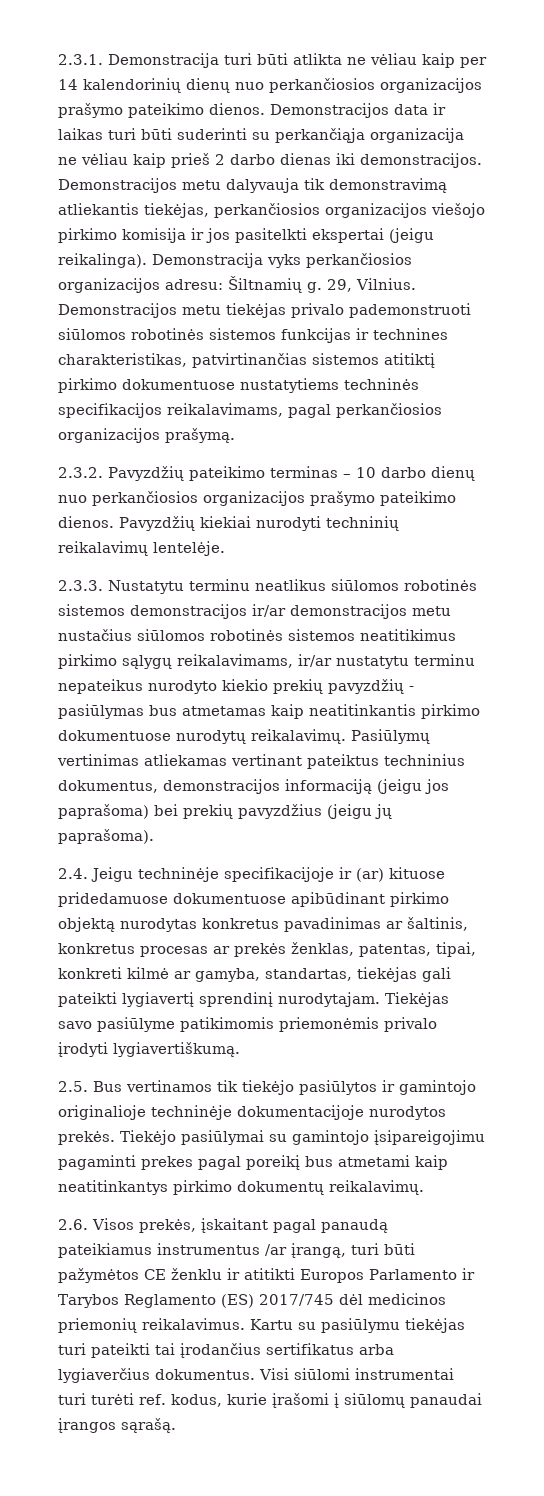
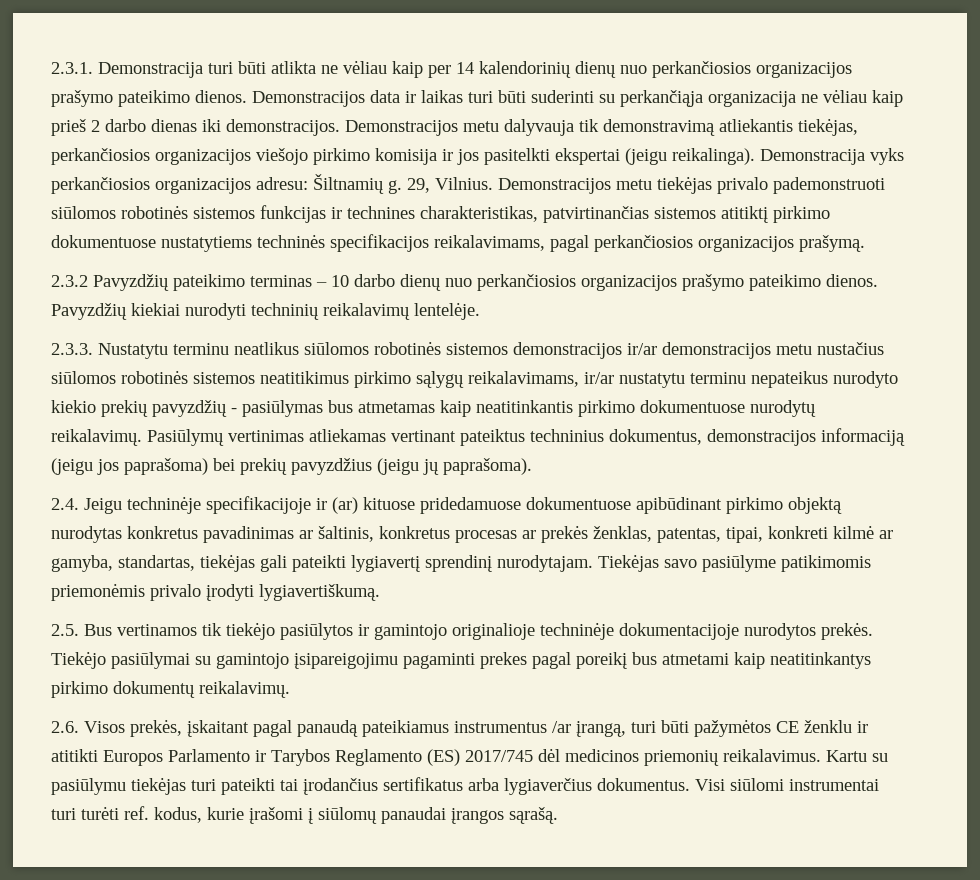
[58,467,103,478] 2.3.2. -> [51,275,88,287] 2.3.2

